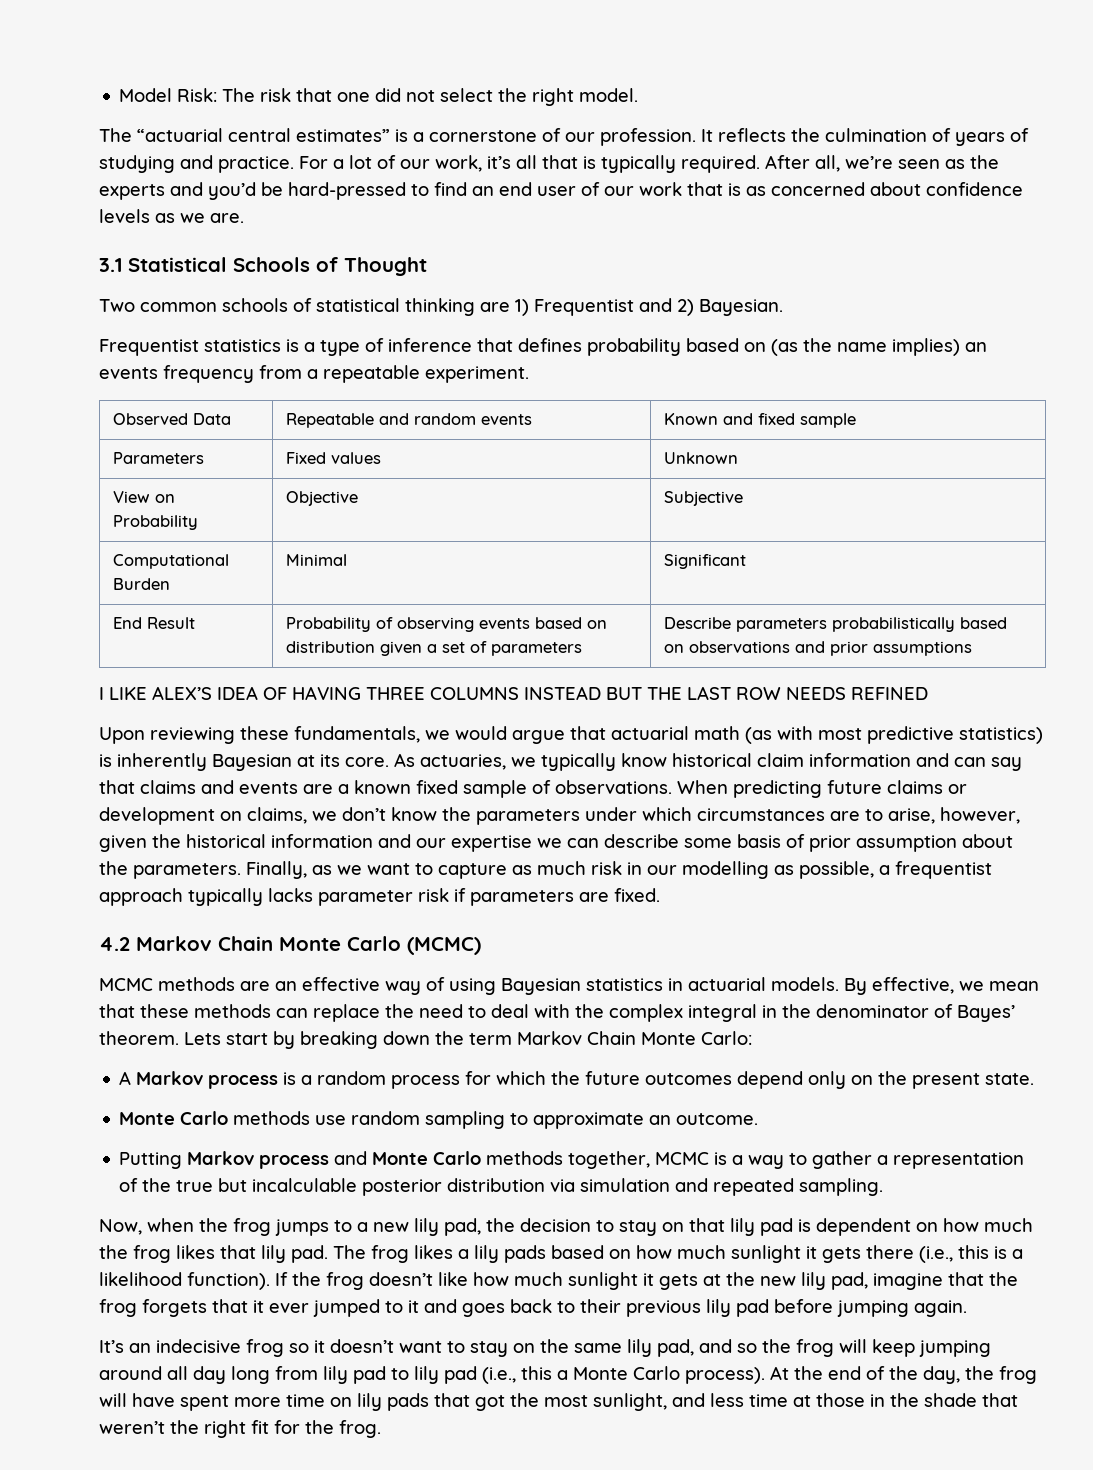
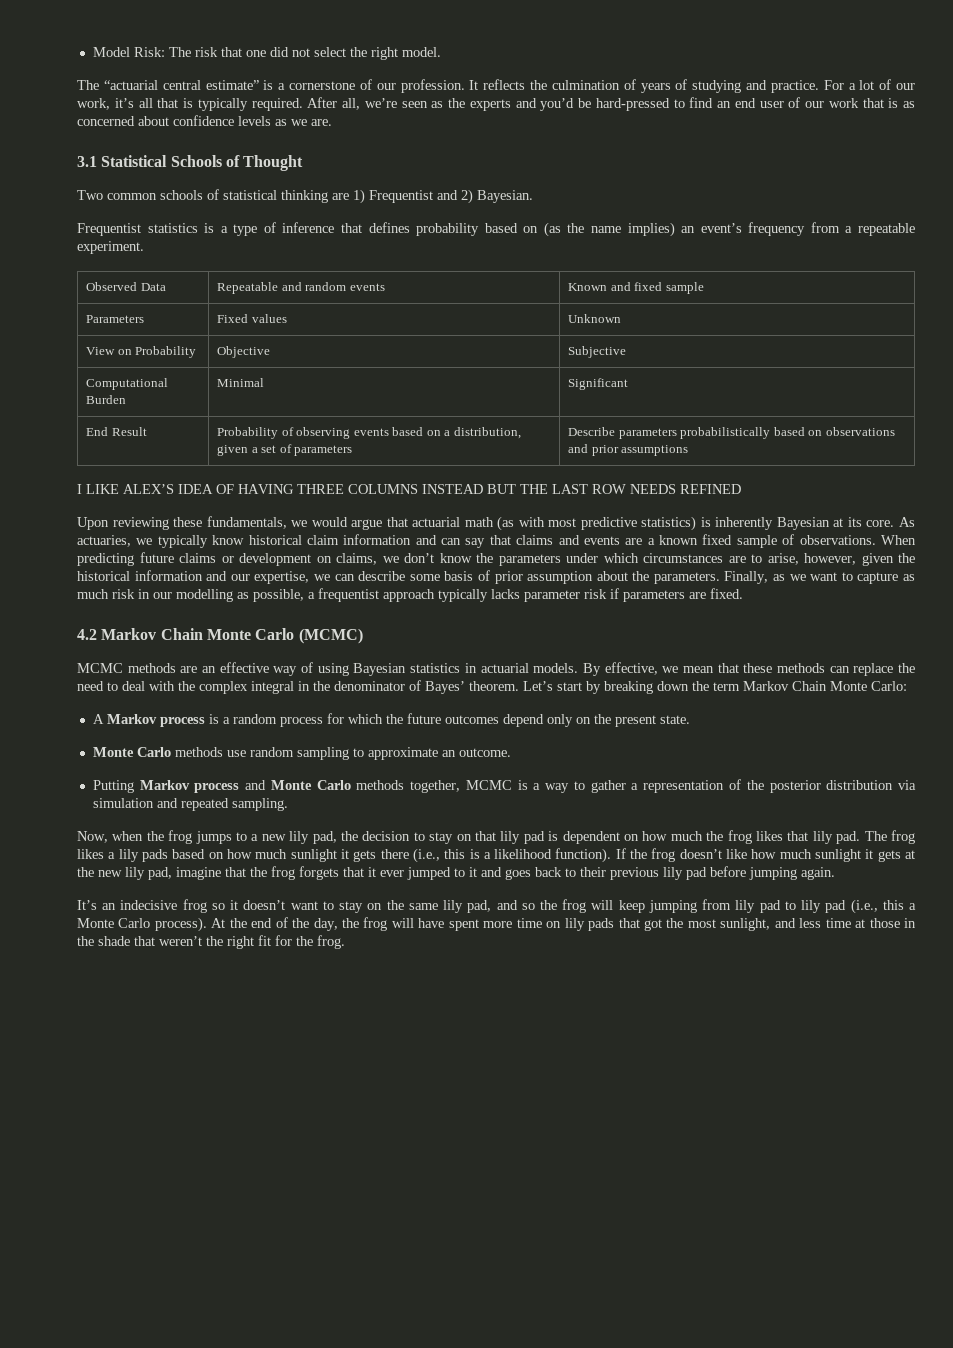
[296,129,390,142] estimates” -> [205,80,259,90] estimate”
[99,367,158,379] events -> [700,223,742,233] event’s
[286,641,376,653] distribution -> [444,427,521,439] a distribution,
[451,835,532,852] expertise -> [254,571,310,584] expertise,
[184,1032,221,1045] Lets -> [523,681,553,691] Let’s
[176,1178,358,1192] true but incalculable -> (764, 785) none
[99,1366,270,1384] around all day long -> (697, 906) none

